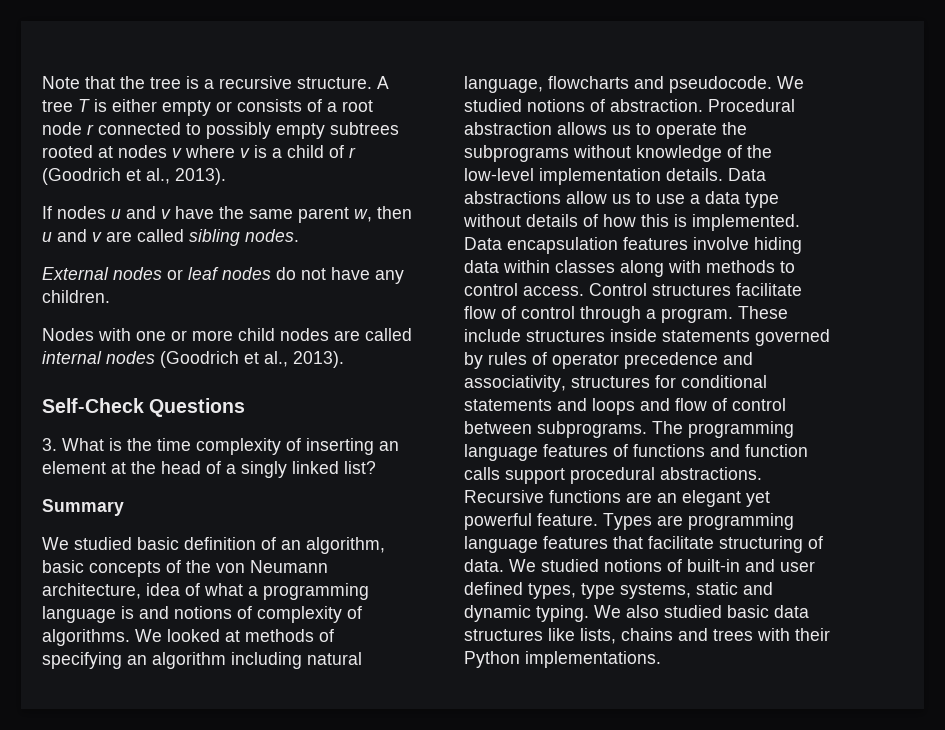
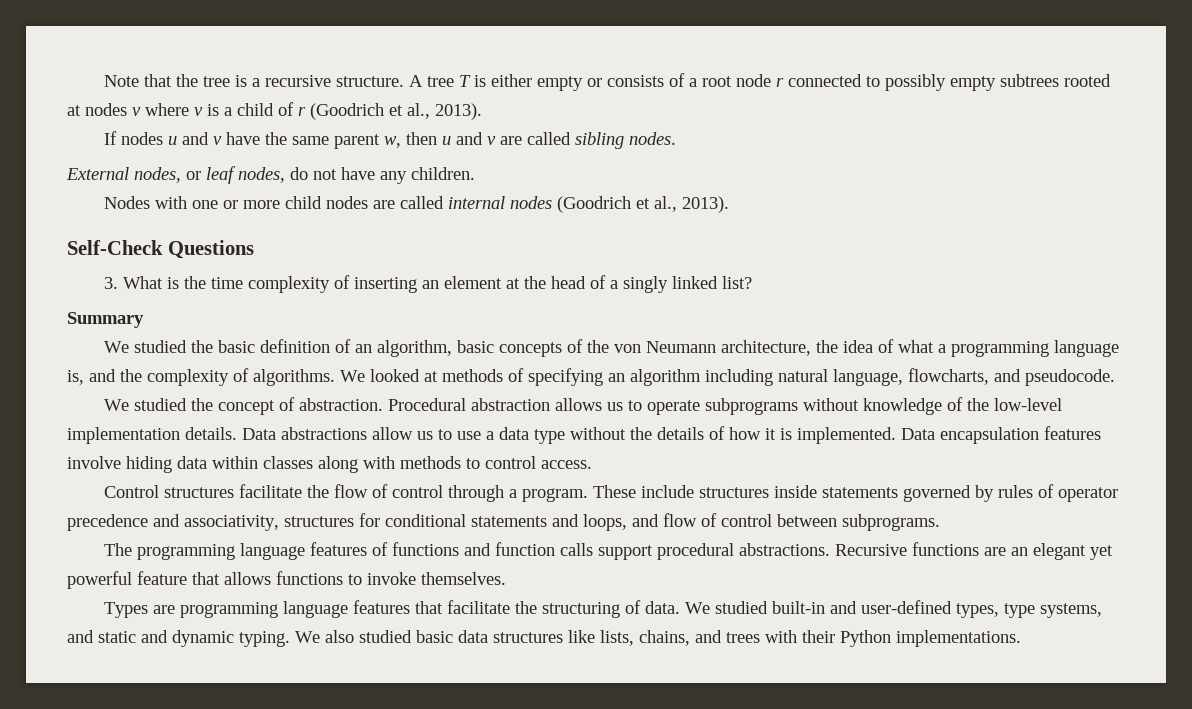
[113,267,162,280] nodes -> [134,167,181,183] nodes,
[222,267,271,280] nodes -> [238,167,285,183] nodes,
(132, 543) none -> [190,340,213,353] the
(141, 591) none -> [815,340,838,353] the
[121,606,252,619] is and notions of -> [67,369,142,385] is, and the
[548,76,629,89] flowcharts -> [908,368,989,385] flowcharts,
[777,76,804,89] [464,99,585,112] We studied notions -> [103,398,275,415] // We studied the concept
[722,122,747,135] the -> (700, 407) none
(521, 220) none -> [630,427,652,440] the
[641,214,669,227] this -> [765,428,776,440] it
(584, 291) none -> (592, 464) //
(802, 289) none -> [306,485,329,498] the
[592,398,635,415] loops -> [583,514,627,531] loops,
(647, 429) none -> (940, 522) //
[537,513,598,526] feature. -> [137,571,506,585] feature that allows functions to invoke themselves. //
(714, 542) none -> [514,601,537,614] the
[604,559,815,572] [464,582,523,595] notions of built-in and user defined -> [771,600,952,614] built-in and user-defined
(691, 591) none -> [67,630,94,643] and
[621,628,673,641] chains -> [639,630,690,646] chains,

